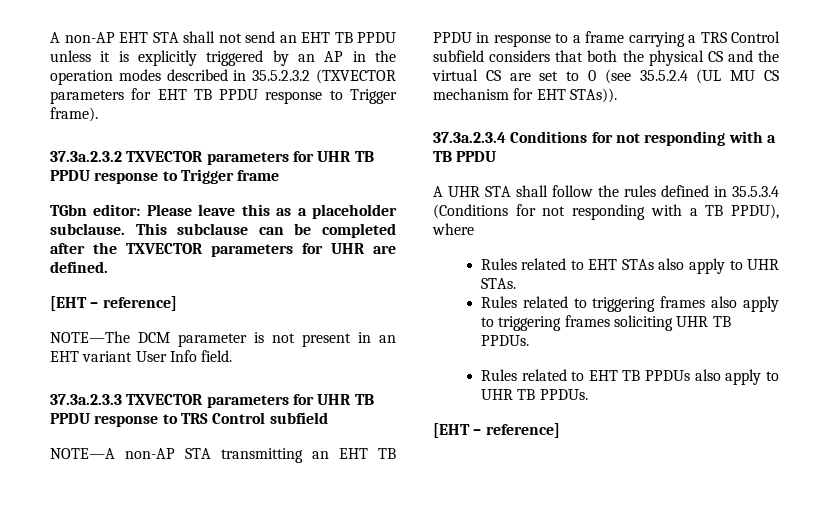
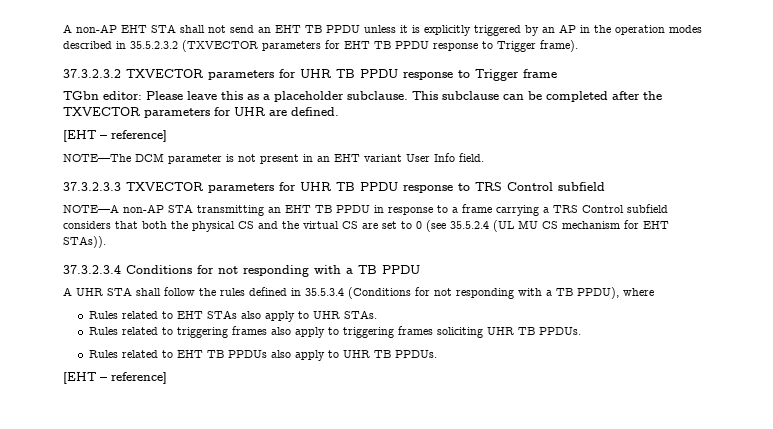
[50,151,122,162] 37.3a.2.3.2 -> [63,69,121,78] 37.3.2.3.2
[50,394,122,405] 37.3a.2.3.3 -> [63,182,121,191] 37.3.2.3.3
[433,132,506,143] 37.3a.2.3.4 -> [63,265,121,274] 37.3.2.3.4

